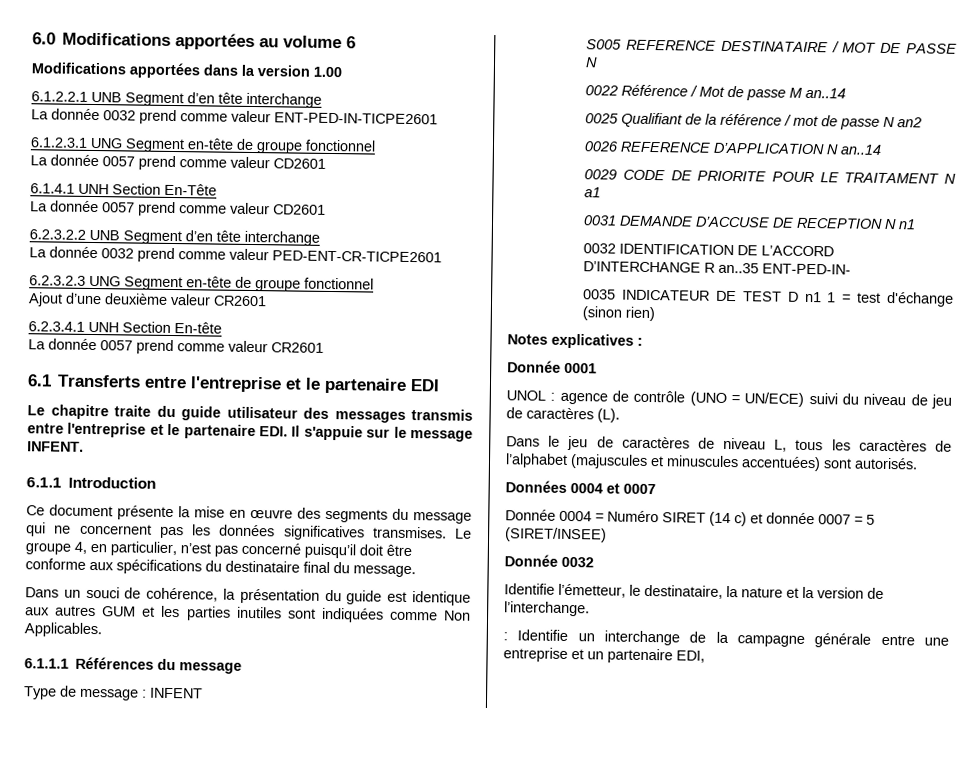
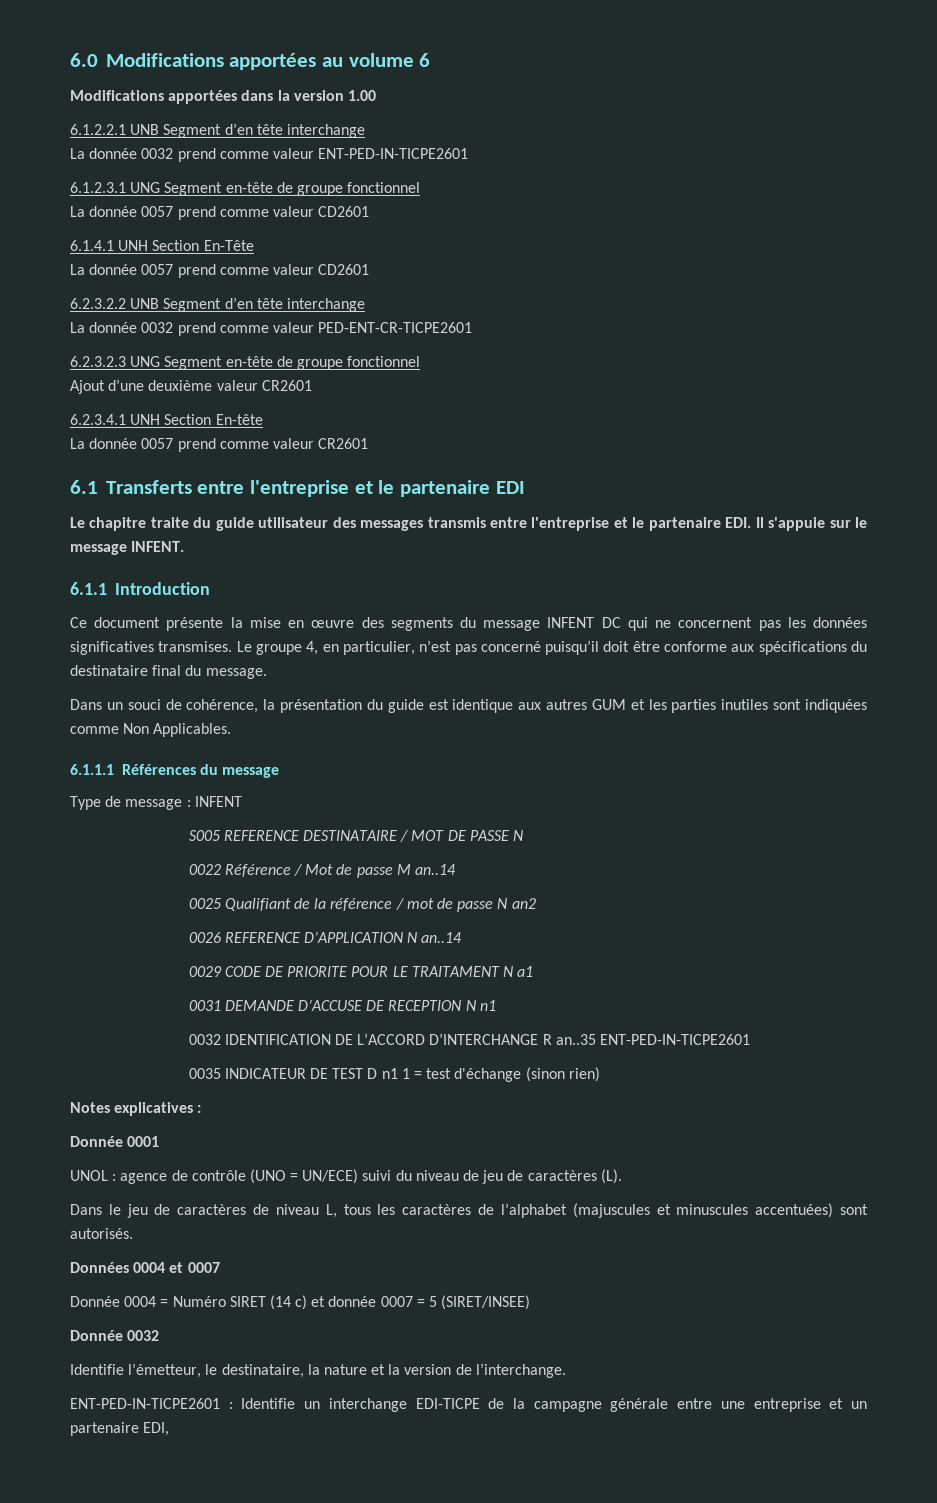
(472, 518) none -> [547,617,621,628] INFENT DC
[762,263,852,275] ENT-PED-IN- -> [599,1034,750,1045] ENT-PED-IN-TICPE2601
(590, 609) none -> [70,1398,220,1409] ENT-PED-IN-TICPE2601
(680, 638) none -> [415,1398,480,1409] EDI-TICPE

